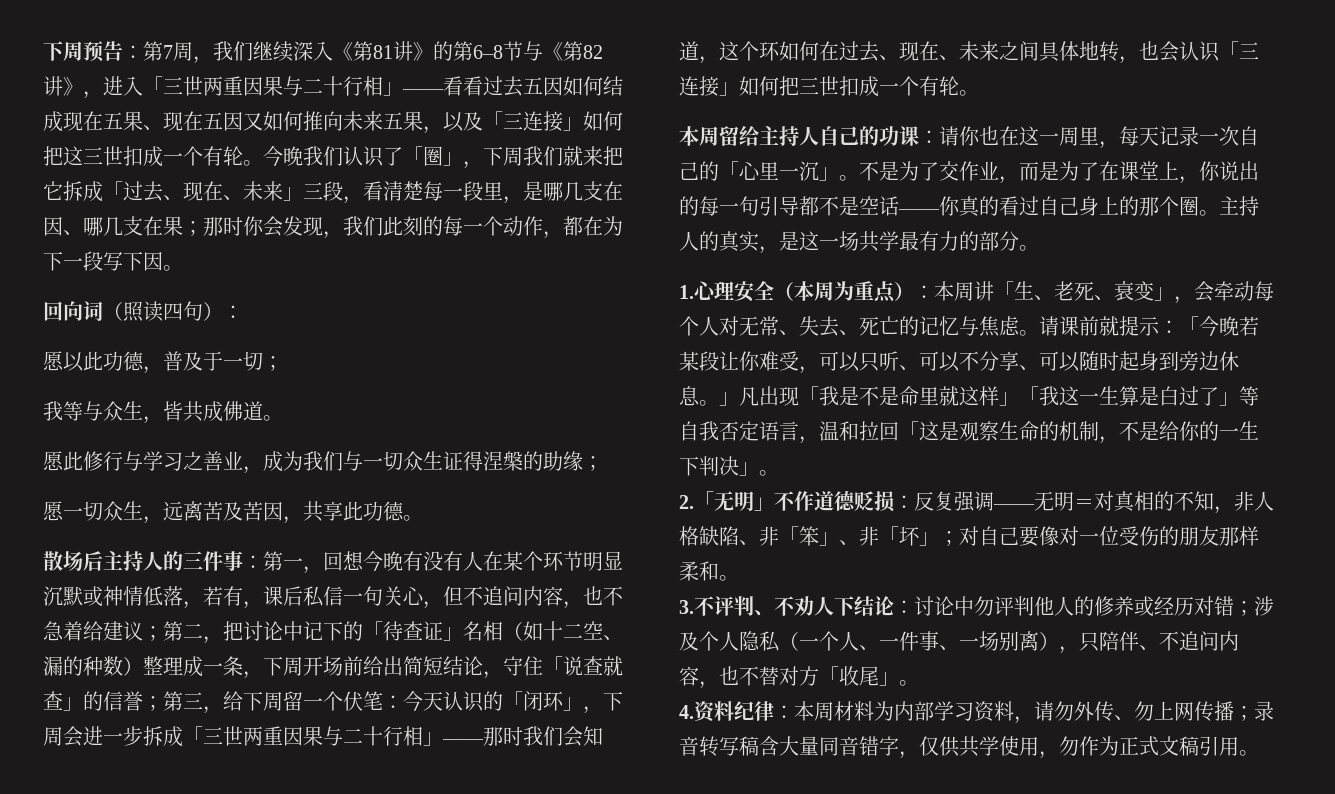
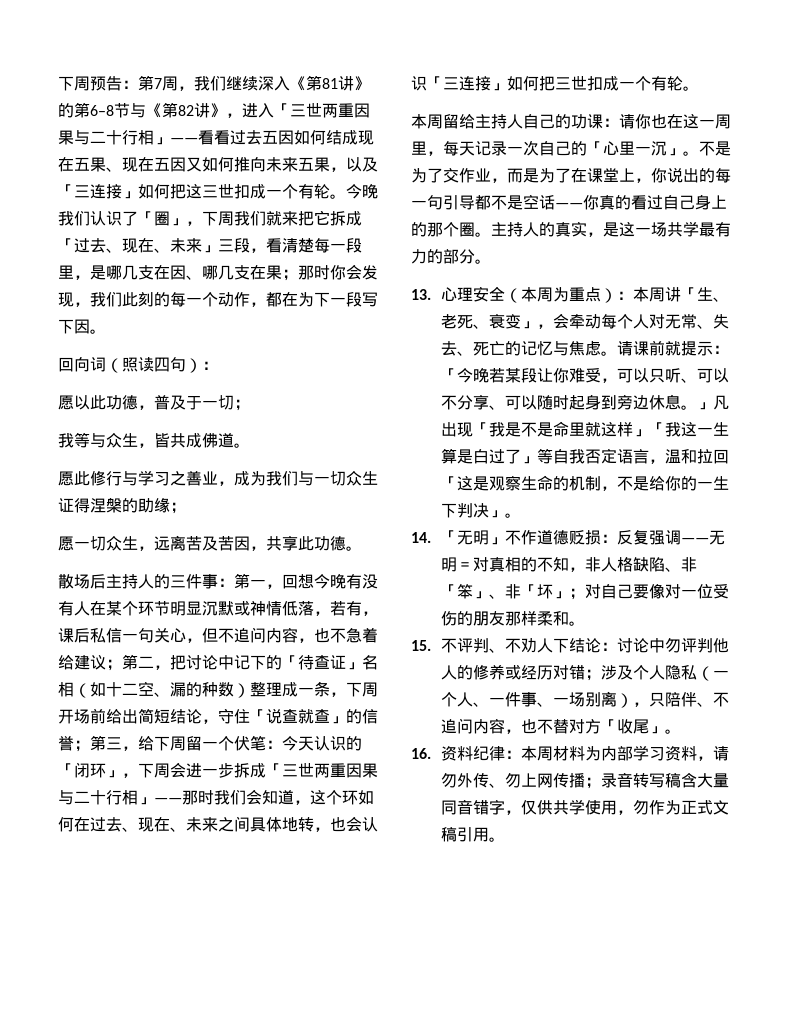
[679,285,694,299] 1. -> [411,289,431,300] 13.
[679,495,694,509] 2. -> [411,532,431,543] 14.
[679,600,694,614] 3. -> [411,640,431,651] 15.
[679,705,694,719] 4. -> [411,748,431,759] 16.

